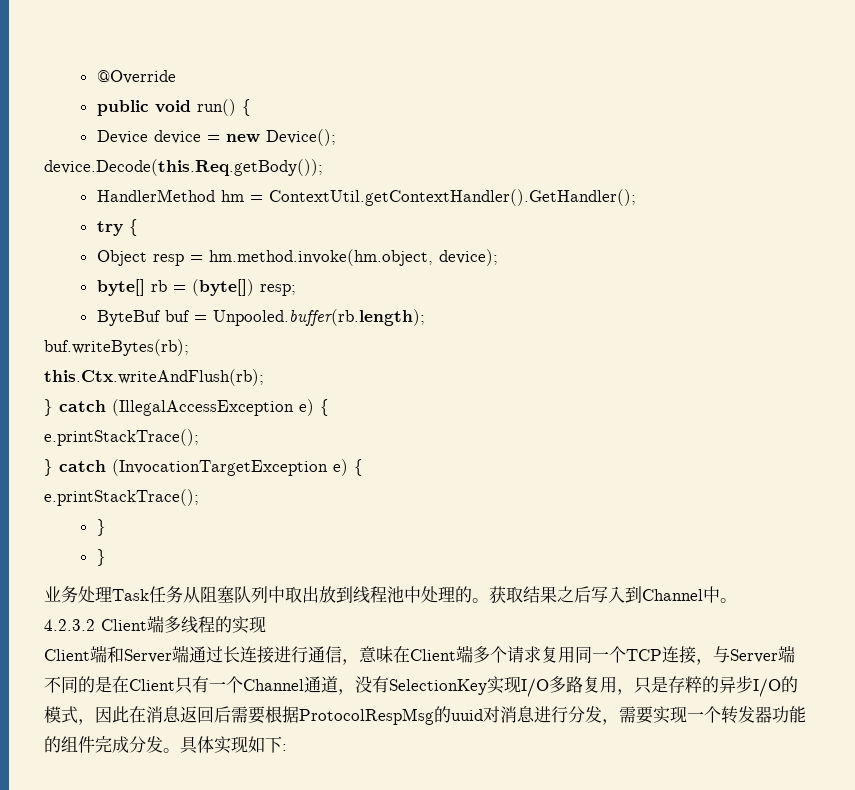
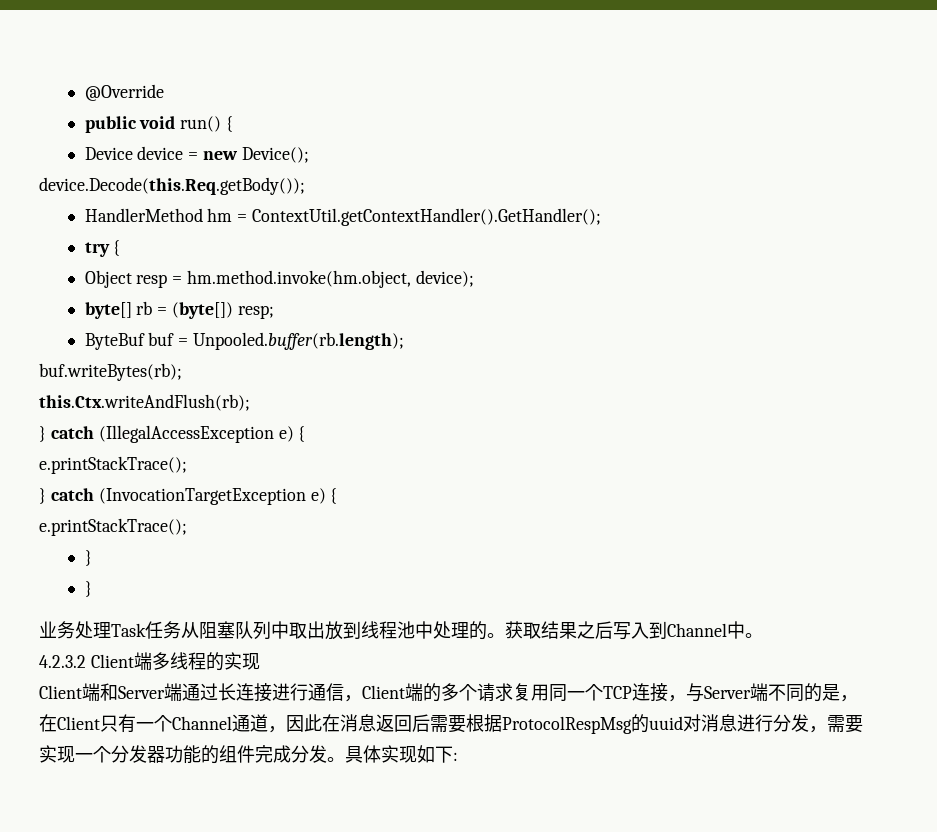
[359,645,473,663] 意味在Client端 -> [362,683,441,702] Client端的
(112, 684) none -> [840,695,858,702] ，
[355,675,798,697] [44,706,95,725] 没有SelectionKey实现I/O多路复用，只是存粹的异步I/O的模式， -> (286, 729) none
[721,706,738,724] 转 -> [111,745,129,763] 分

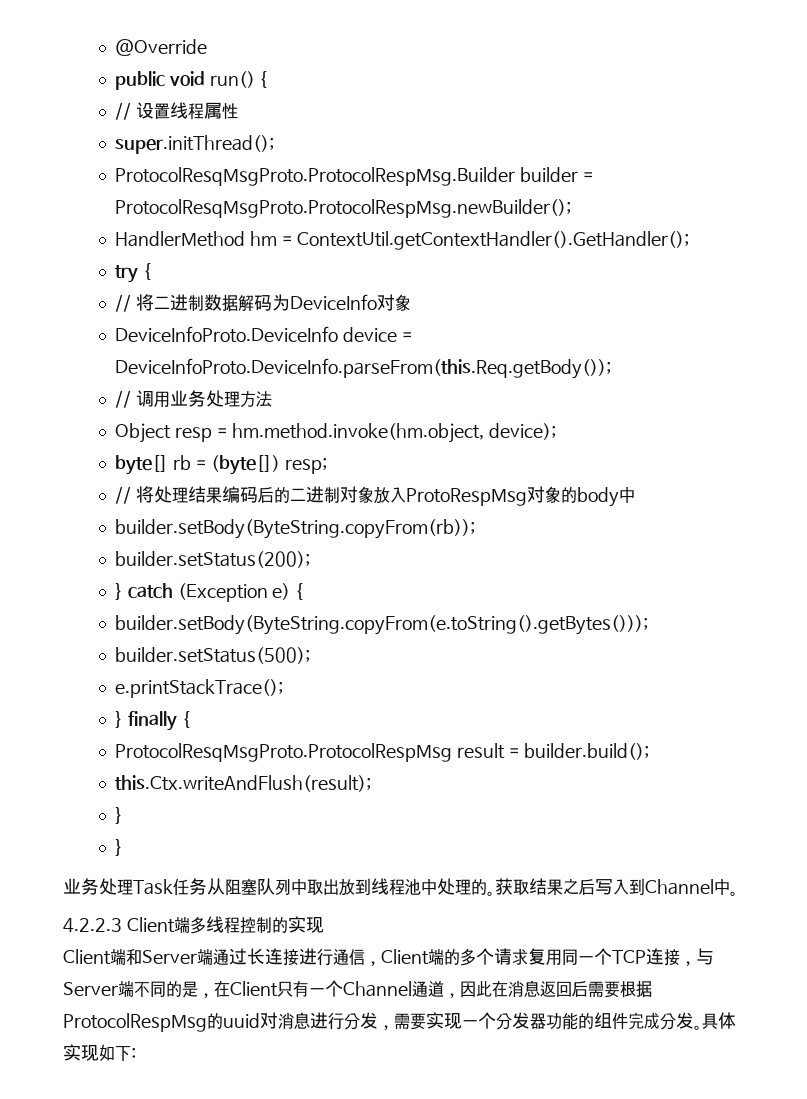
[84,146,310,163] [39,177,305,195] Device device = new Device(); // device.Decode(this.Req.getBody()); -> [114,102,238,120] [114,135,274,154] [114,167,594,186] [114,199,571,218] // 设置线程属性 // super.initThread(); // ProtocolResqMsgProto.ProtocolRespMsg.Builder builder = ProtocolResqMsgProto.ProtocolRespMsg.newBuilder();
(121, 248) none -> [114,294,411,312] [114,326,413,343] [114,358,611,379] [114,390,272,408] // // 将二进制数据解码为DeviceInfo对象 // DeviceInfoProto.DeviceInfo device = DeviceInfoProto.DeviceInfo.parseFrom(this.Req.getBody()); // // 调用业务处理方法
[84,332,405,350] [39,363,182,381] [39,394,250,411] [39,425,306,443] [39,456,187,474] [39,488,338,505] [39,518,187,536] ByteBuf buf = Unpooled.buffer(rb.length); // buf.writeBytes(rb); // this.Ctx.writeAndFlush(rb); // } catch (IllegalAccessException e) { // e.printStackTrace(); // } catch (InvocationTargetException e) { // e.printStackTrace(); -> [114,486,635,507] [114,519,475,539] [114,551,310,568] [114,583,304,602] [114,615,648,635] [114,647,310,664] [114,679,283,698] [114,711,190,731] [114,743,650,762] [114,775,371,792] // 将处理结果编码后的二进制对象放入ProtoRespMsg对象的body中 // builder.setBody(ByteString.copyFrom(rb)); // builder.setStatus(200); // } catch (Exception e) { // builder.setBody(ByteString.copyFrom(e.toString().getBytes())); // builder.setStatus(500); // e.printStackTrace(); // } finally { // ProtocolResqMsgProto.ProtocolRespMsg result = builder.build(); // this.Ctx.writeAndFlush(result);
[39,655,86,668] 4.2.3.2 -> [63,918,122,933] 4.2.2.3
(206, 661) none -> [239,917,272,934] 控制

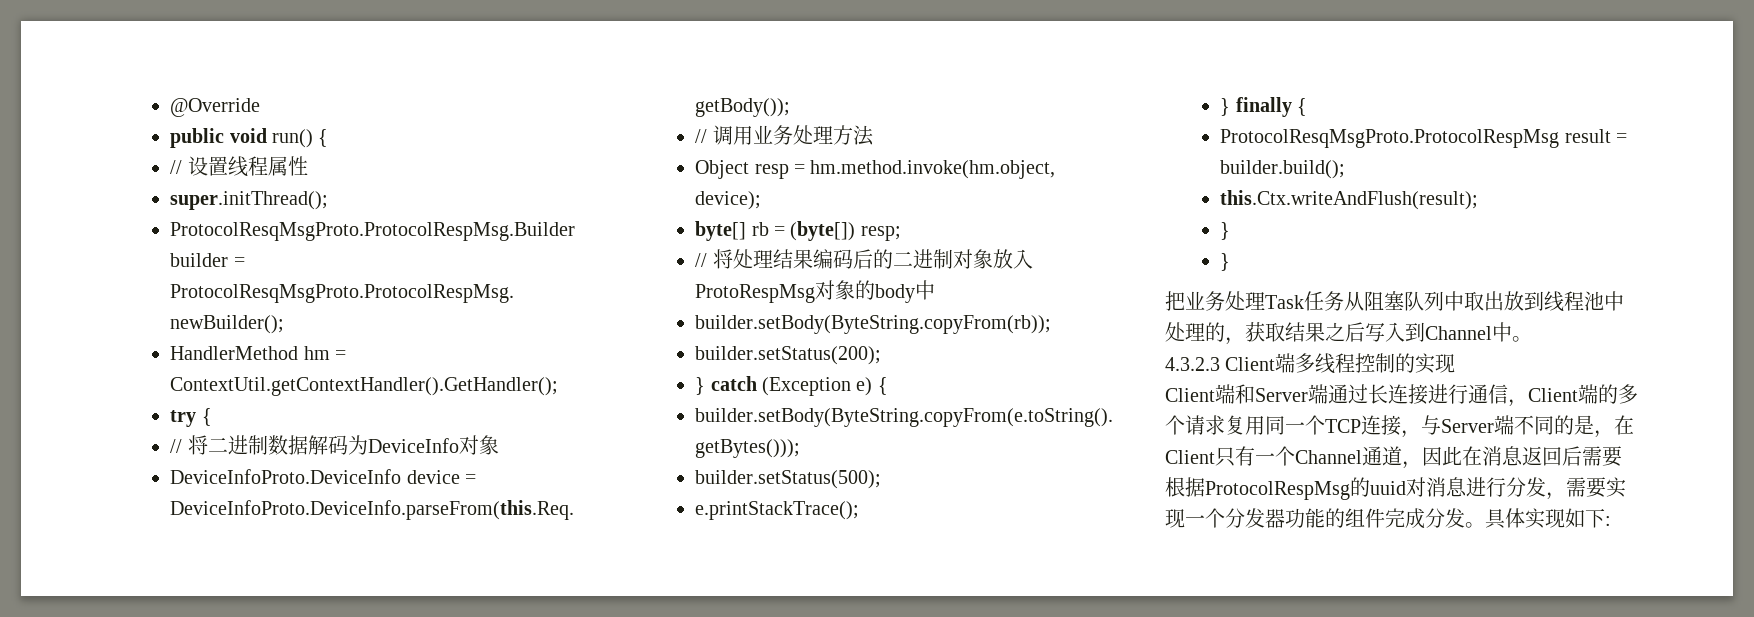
(123, 847) none -> [1165,291,1185,311] 把
[486,891,495,896] 。 -> [1225,337,1245,345] ，
[63,918,122,933] 4.2.2.3 -> [1165,357,1220,371] 4.3.2.3

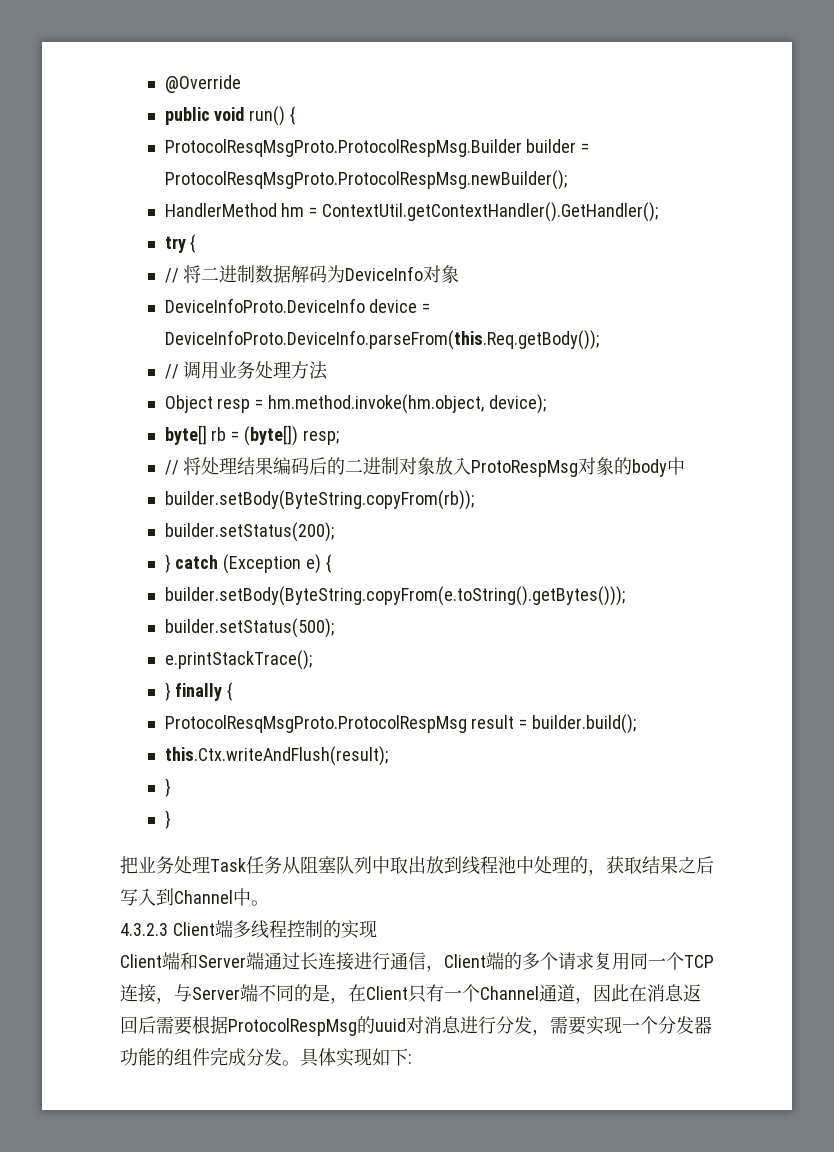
[170,156,308,177] [170,191,329,210] // // 设置线程属性 // super.initThread(); -> (297, 115) none

